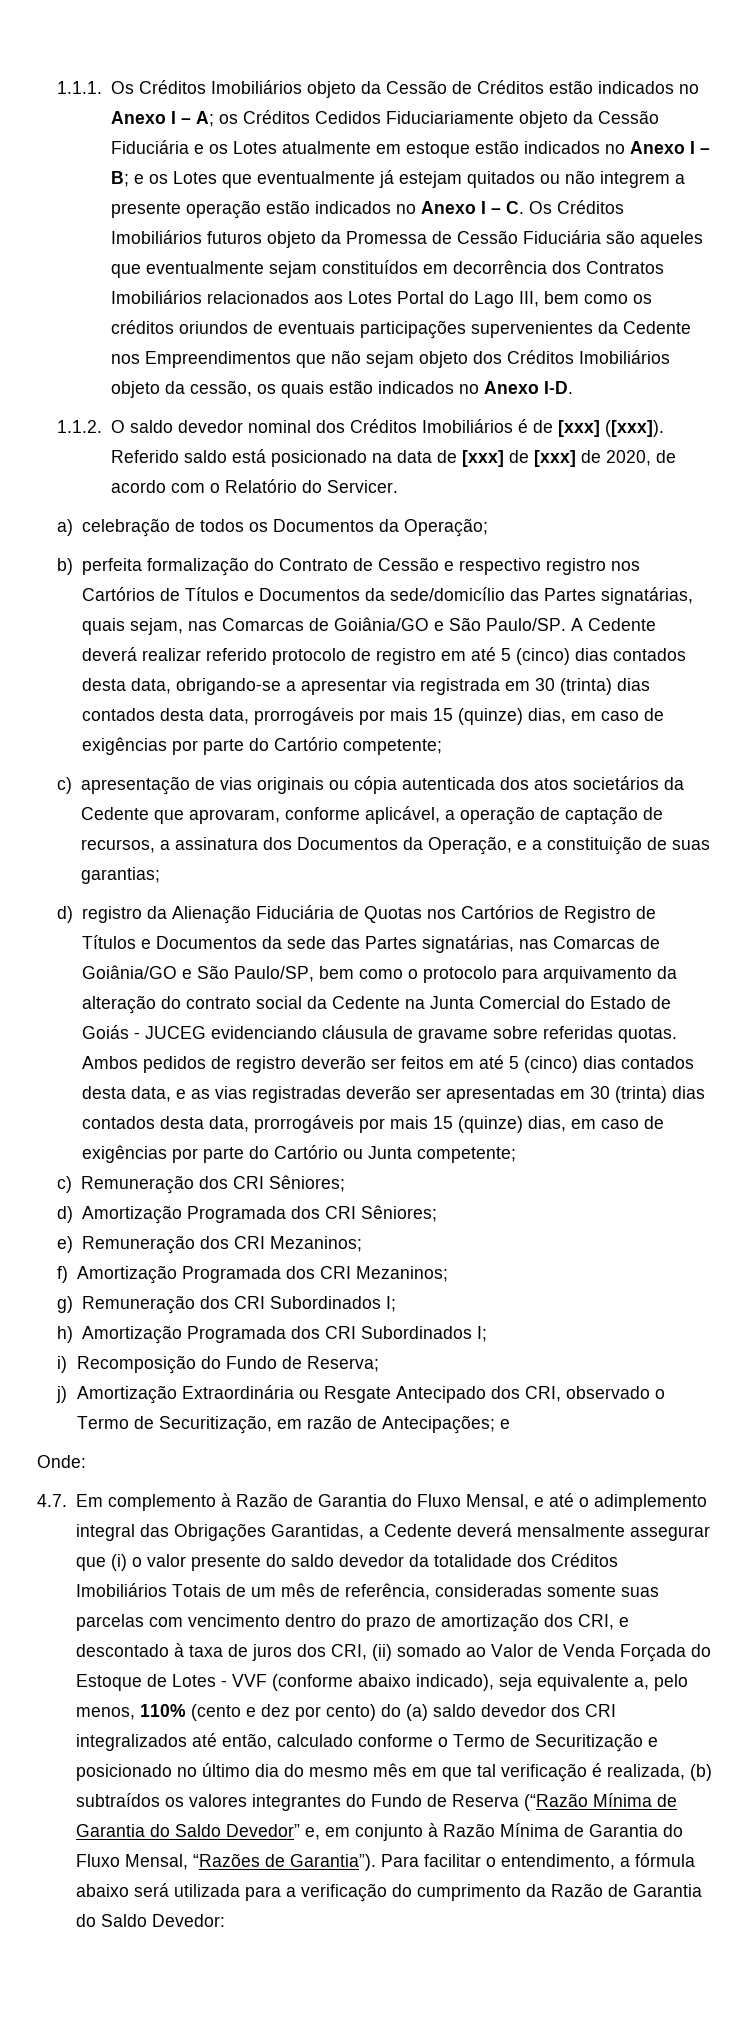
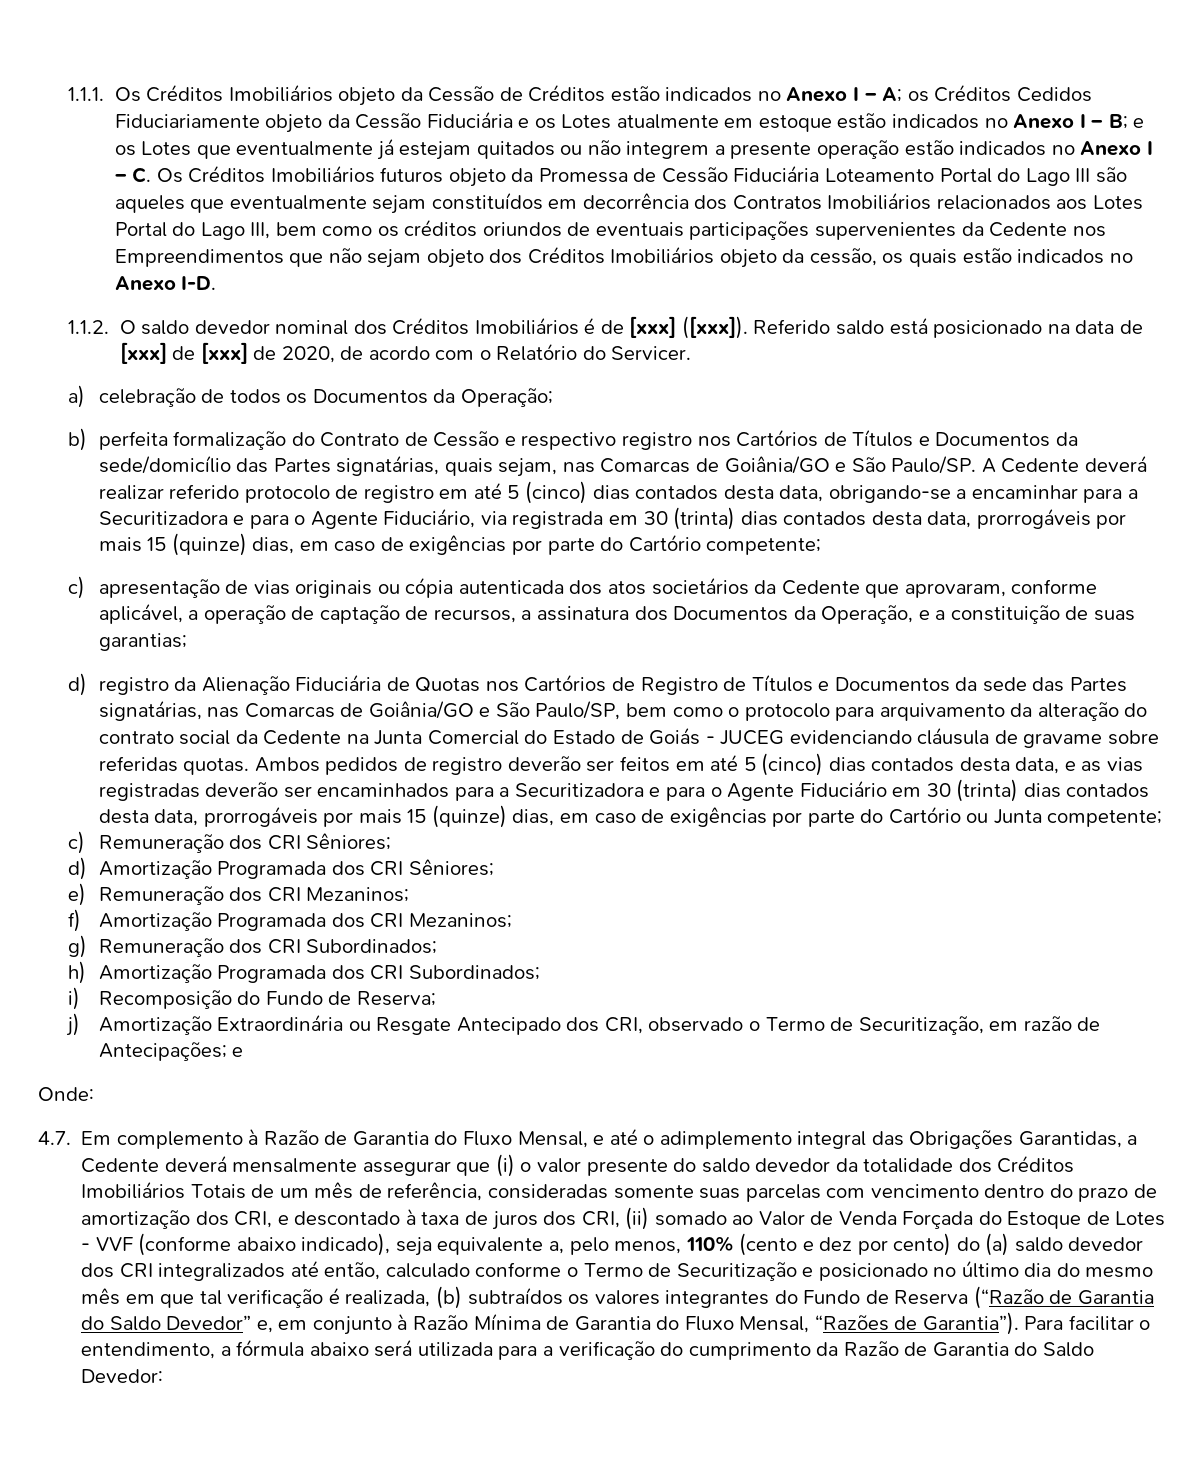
(601, 237) none -> [825,168,1091,186] Loteamento Portal do Lago III
[300,679,387,695] apresentar -> [971,485,1138,503] [98,508,476,529] encaminhar para a Securitizadora e para o Agente Fiduciário,
[445,1086,555,1103] apresentadas -> [317,780,887,801] encaminhados para a Securitizadora e para o Agente Fiduciário
[269,1296,396,1312] Subordinados I; -> [306,939,438,954] Subordinados;
[360,1326,487,1342] Subordinados I; -> [408,965,540,980] Subordinados;
[592,1793,652,1807] Mínima -> (1044, 1297) none

